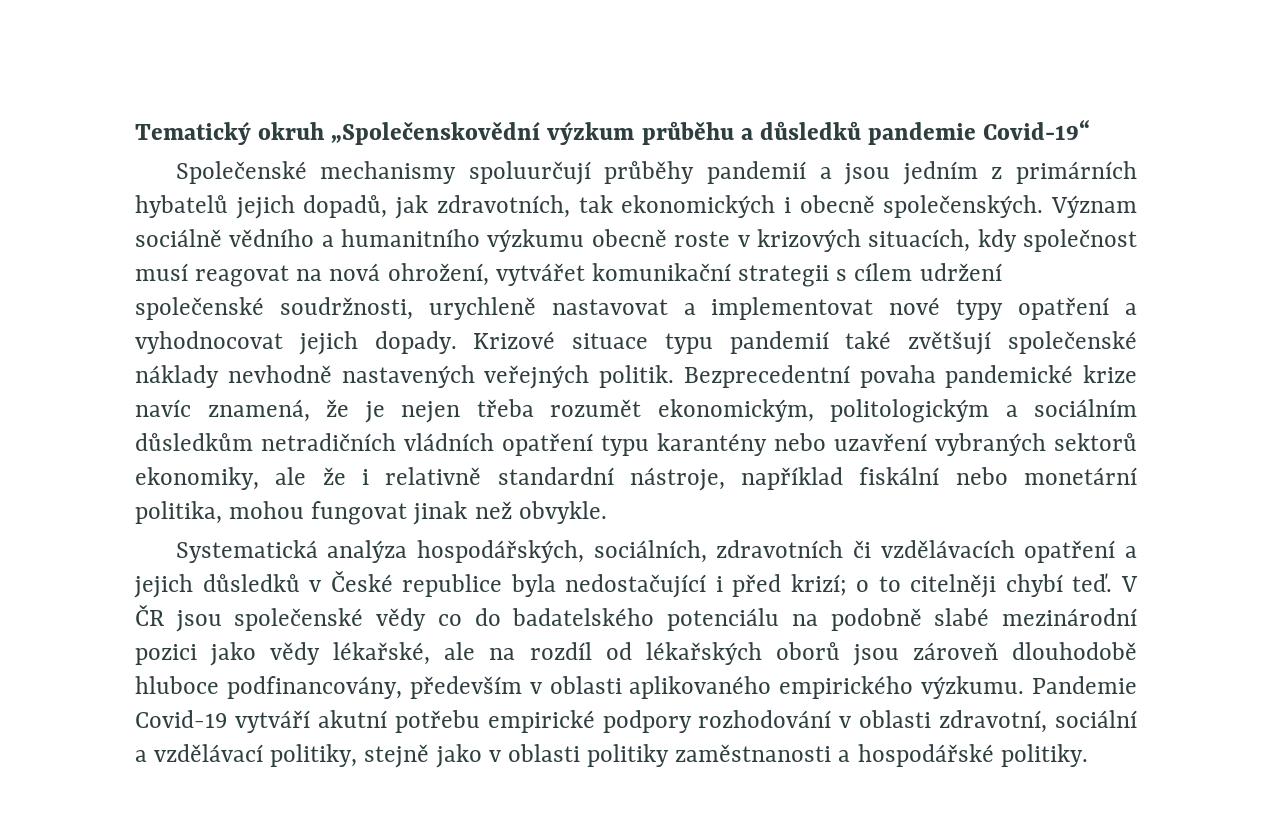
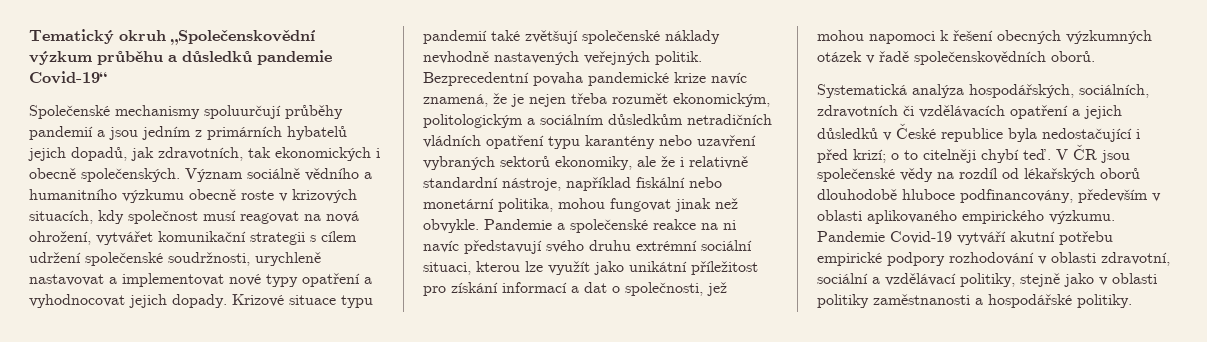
(607, 512) none -> [484,219,736,233] [423,240,752,254] [423,261,758,275] [423,282,727,296] [817,30,1152,44] [817,51,1095,65] Pandemie a společenské reakce na ni navíc představují svého druhu extrémní sociální situaci, kterou lze využít jako unikátní příležitost pro získání informací a dat o společnosti, jež mohou napomoci k řešení obecných výzkumných otázek v řadě společenskovědních oborů.
[437,608,1137,631] [135,642,476,666] co do badatelského potenciálu na podobně slabé mezinárodní pozici jako vědy lékařské, ale -> (933, 175) none
[852,642,998,666] jsou zároveň -> (1140, 173) none

